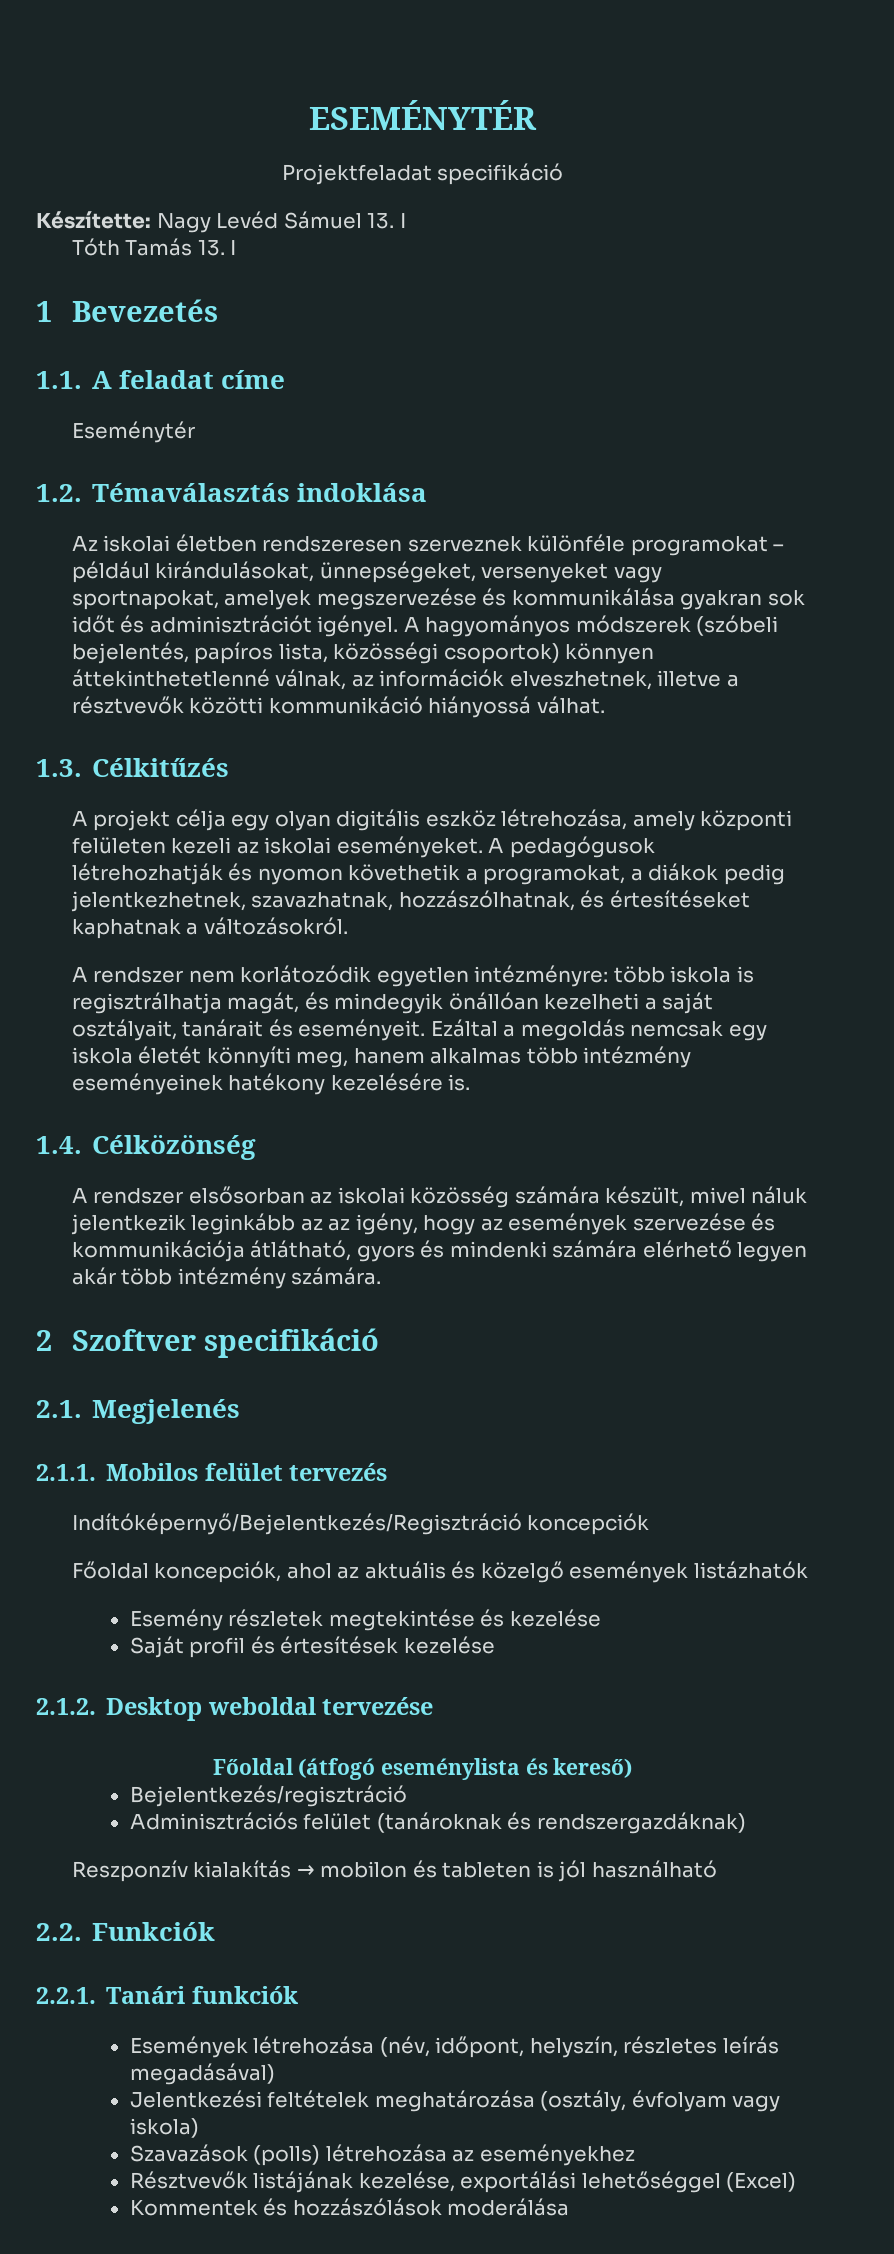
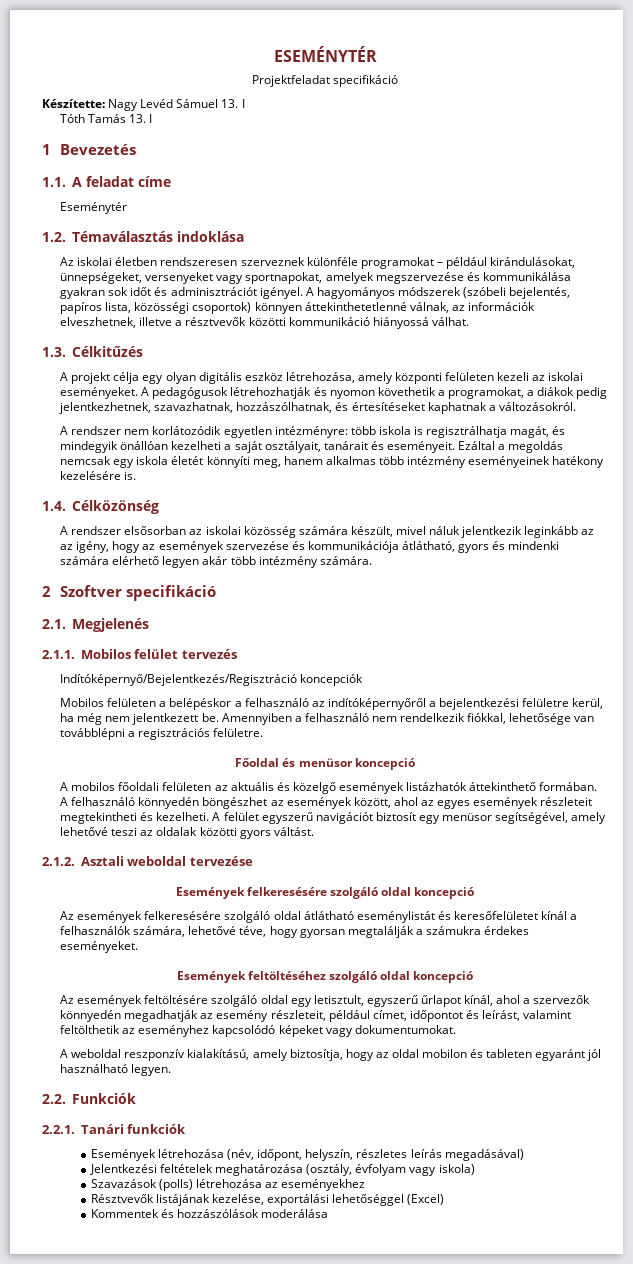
[71,1561,332,1583] Főoldal koncepciók, ahol -> [60,698,604,710] [60,713,595,725] [60,728,264,740] [235,758,415,770] [60,782,212,791] Mobilos felületen a belépéskor a felhasználó az indítóképernyőről a bejelentkezési felületre kerül, ha még nem jelentkezett be. Amennyiben a felhasználó nem rendelkezik fiókkal, lehetősége van továbblépni a regisztrációs felületre. // Főoldal és menüsor koncepció // A mobilos főoldali felületen
[129,1609,601,1631] [129,1636,495,1658] // Esemény részletek megtekintése és kezelése // Saját profil és értesítések kezelése -> [469,782,598,791] [60,797,593,809] [60,812,607,824] [60,827,314,839] áttekinthető formában. A felhasználó könnyedén böngészhet az események között, ahol az egyes események részleteit megtekintheti és kezelheti. A felület egyszerű navigációt biztosít egy menüsor segítségével, amely lehetővé teszi az oldalak közötti gyors váltást.
[106,1697,203,1721] Desktop -> [80,856,124,866] Asztali
[212,1758,633,1780] [129,1785,407,1807] [129,1812,746,1834] [71,1860,315,1882] Főoldal (átfogó eseménylista és kereső) // Bejelentkezés/regisztráció // Adminisztrációs felület (tanároknak és rendszergazdáknak) // Reszponzív kialakítás → -> [175,887,475,899] [60,911,578,923] [60,926,530,938] [60,941,139,953] [176,971,474,983] [60,995,591,1007] [60,1010,572,1022] [60,1025,456,1037] [60,1049,419,1061] Események felkeresésére szolgáló oldal koncepció // Az események felkeresésére szolgáló oldal átlátható eseménylistát és keresőfelületet kínál a felhasználók számára, lehetővé téve, hogy gyorsan megtalálják a számukra érdekes eseményeket. // Események feltöltéséhez szolgáló oldal koncepció // Az események feltöltésére szolgáló oldal egy letisztult, egyszerű űrlapot kínál, ahol a szervezők könnyedén megadhatják az esemény részleteit, például címet, időpontot és leírást, valamint feltölthetik az eseményhez kapcsolódó képeket vagy dokumentumokat. // A weboldal reszponzív kialakítású, amely biztosítja, hogy az oldal
[536,1861,554,1878] is -> [535,1049,586,1061] egyaránt
(717, 1869) none -> [131,1064,172,1076] legyen.

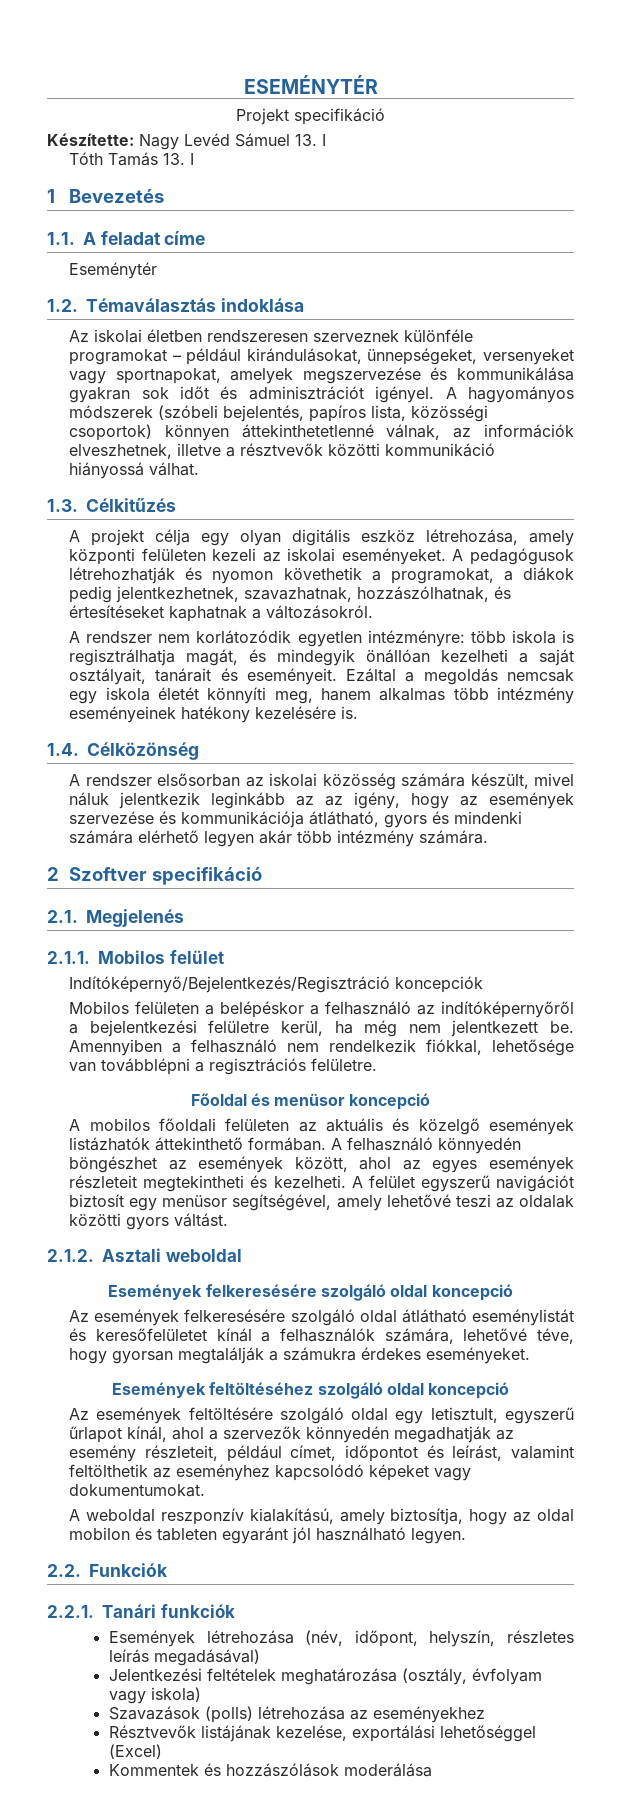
[251,75,330,87] Projektfeladat -> [236,108,289,125] Projekt
[181,649,237,659] tervezés -> (224, 957) none
[189,856,253,866] tervezése -> (242, 1255) none

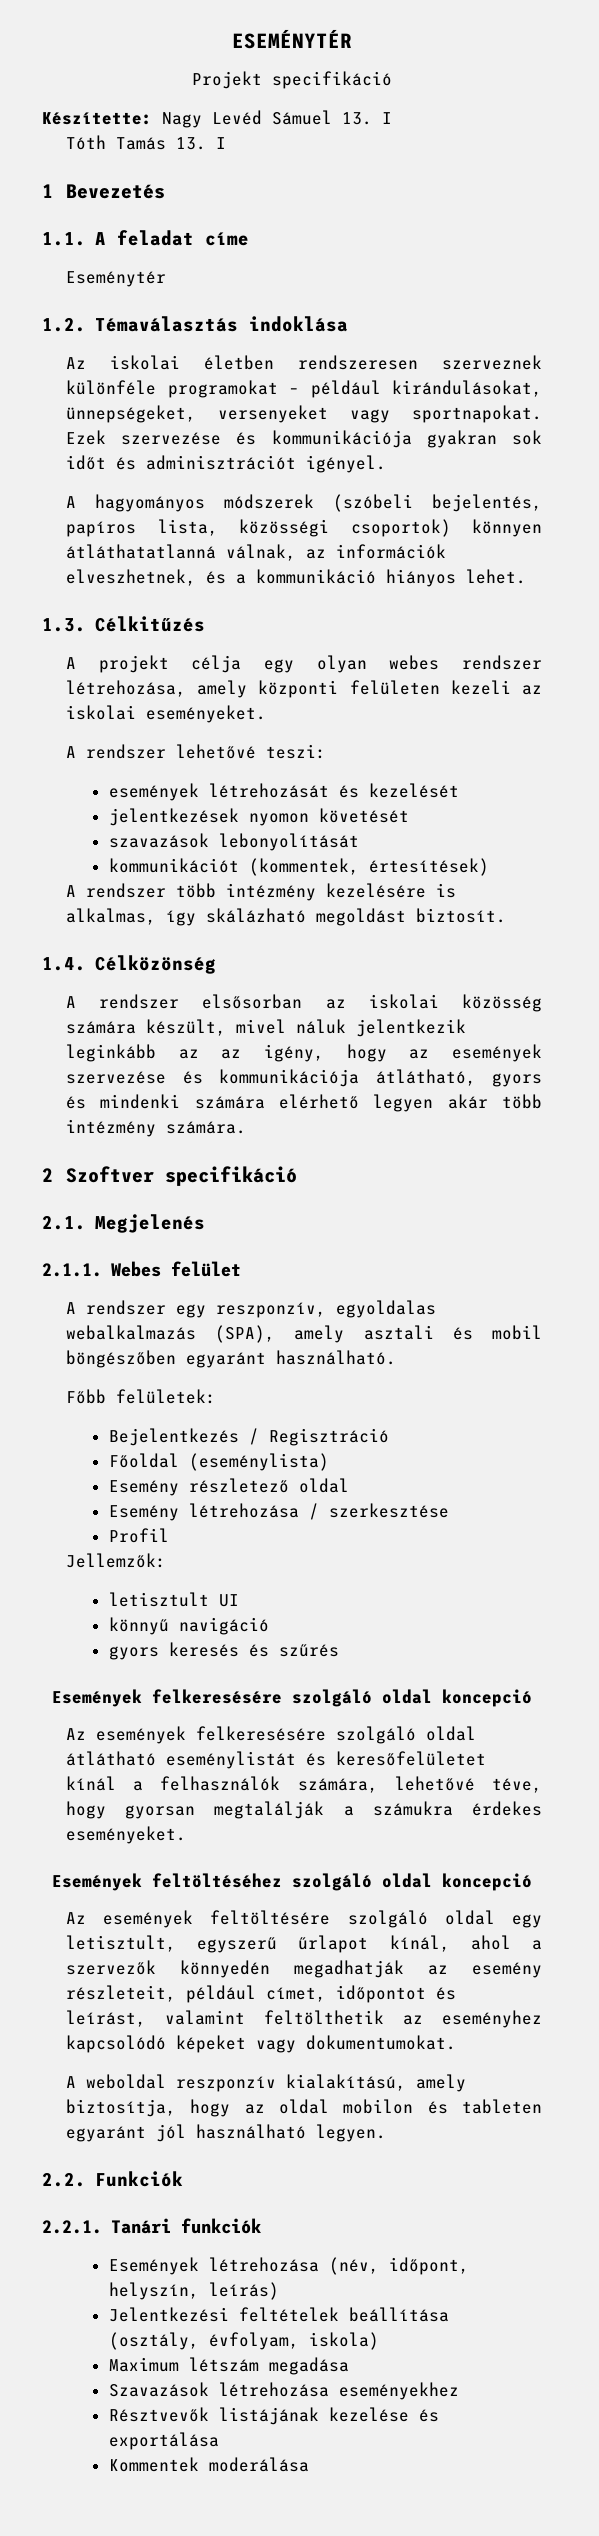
[115,367,574,384] sportnapokat, amelyek megszervezése és kommunikálása -> [412,405,542,423] [66,430,412,448] sportnapokat. Ezek szervezése és kommunikációja
(435, 394) none -> (387, 464) //
[241,424,374,438] áttekinthetetlenné -> [66,544,217,559] átláthatatlanná
[177,443,496,457] [69,462,200,479] illetve a résztvevők közötti kommunikáció hiányossá válhat. -> [206,569,527,587] és a kommunikáció hiányos lehet.
[292,529,416,546] digitális eszköz -> [389,655,542,670] webes rendszer
[452,548,574,565] [69,567,574,584] [69,586,512,603] [69,605,374,622] [69,630,574,647] [69,649,574,666] [69,668,574,685] [69,687,574,704] [69,706,359,723] A pedagógusok létrehozhatják és nyomon követhetik a programokat, a diákok pedig jelentkezhetnek, szavazhatnak, hozzászólhatnak, és értesítéseket kaphatnak a változásokról. // A rendszer nem korlátozódik egyetlen intézményre: több iskola is regisztrálhatja magát, és mindegyik önállóan kezelheti a saját osztályait, tanárait és eseményeit. Ezáltal a megoldás nemcsak egy iskola életét könnyíti meg, hanem alkalmas több intézmény eseményeinek hatékony kezelésére is. -> [66,744,327,759] [108,783,459,801] [108,808,409,826] [108,833,359,851] [108,858,489,876] [66,883,457,901] [66,908,507,926] // A rendszer lehetővé teszi: // események létrehozását és kezelését // jelentkezések nyomon követését // szavazások lebonyolítását // kommunikációt (kommentek, értesítések) // A rendszer több intézmény kezelésére is alkalmas, így skálázható megoldást biztosít.
[98,950,165,964] Mobilos -> [110,1261,161,1277] Webes
[69,976,484,993] [69,1001,574,1018] [69,1020,574,1037] [69,1039,574,1056] [69,1058,378,1075] [190,1093,431,1110] [69,1118,574,1135] [69,1137,522,1154] [69,1156,574,1173] [69,1175,574,1192] [69,1194,574,1211] [69,1213,229,1230] [47,1248,242,1262] Indítóképernyő/Bejelentkezés/Regisztráció koncepciók // Mobilos felületen a belépéskor a felhasználó az indítóképernyőről a bejelentkezési felületre kerül, ha még nem jelentkezett be. Amennyiben a felhasználó nem rendelkezik fiókkal, lehetősége van továbblépni a regisztrációs felületre. // Főoldal és menüsor koncepció // A mobilos főoldali felületen az aktuális és közelgő események listázhatók áttekinthető formában. A felhasználó könnyedén böngészhet az események között, ahol az egyes események részleteit megtekintheti és kezelheti. A felület egyszerű navigációt biztosít egy menüsor segítségével, amely lehetővé teszi az oldalak közötti gyors váltást. // 2.1.2. Asztali weboldal -> [66,1300,437,1318] [66,1325,542,1343] [66,1350,397,1368] [66,1389,217,1404] [108,1428,389,1446] [108,1453,329,1471] [108,1478,349,1496] [108,1503,449,1521] [108,1528,169,1543] [66,1553,167,1568] [108,1592,239,1607] [108,1617,269,1635] [108,1642,339,1660] A rendszer egy reszponzív, egyoldalas webalkalmazás (SPA), amely asztali és mobil böngészőben egyaránt használható. // Főbb felületek: // Bejelentkezés / Regisztráció // Főoldal (eseménylista) // Esemény részletező oldal // Esemény létrehozása / szerkesztése // Profil // Jellemzők: // letisztult UI // könnyű navigáció // gyors keresés és szűrés
[507,1630,574,1643] [108,1649,260,1666] részletes leírás megadásával) -> [208,2282,279,2300] leírás)
[280,1668,542,1685] [108,1687,201,1704] [108,1706,368,1723] meghatározása (osztály, évfolyam vagy iskola) // Szavazások (polls) létrehozása az -> [348,2307,449,2322] [108,2332,379,2350] [108,2357,349,2375] [108,2382,329,2397] beállítása (osztály, évfolyam, iskola) // Maximum létszám megadása // Szavazások létrehozása
[275,1725,536,1742] [108,1744,162,1759] kezelése, exportálási lehetőséggel (Excel) -> [328,2407,439,2422] [108,2432,219,2450] kezelése és exportálása
[203,1763,339,1777] és hozzászólások -> (199, 2464) none

